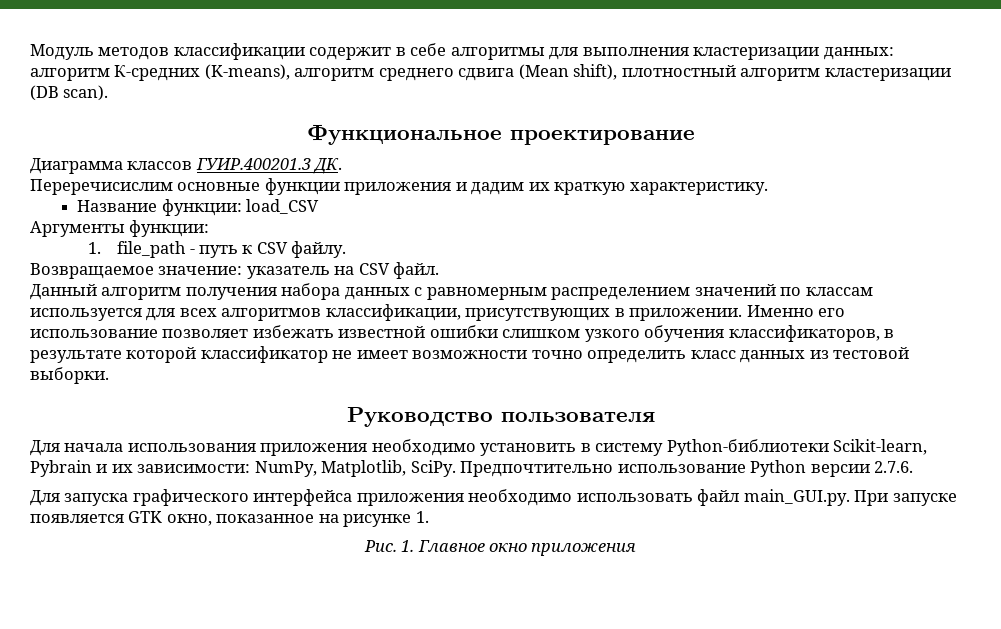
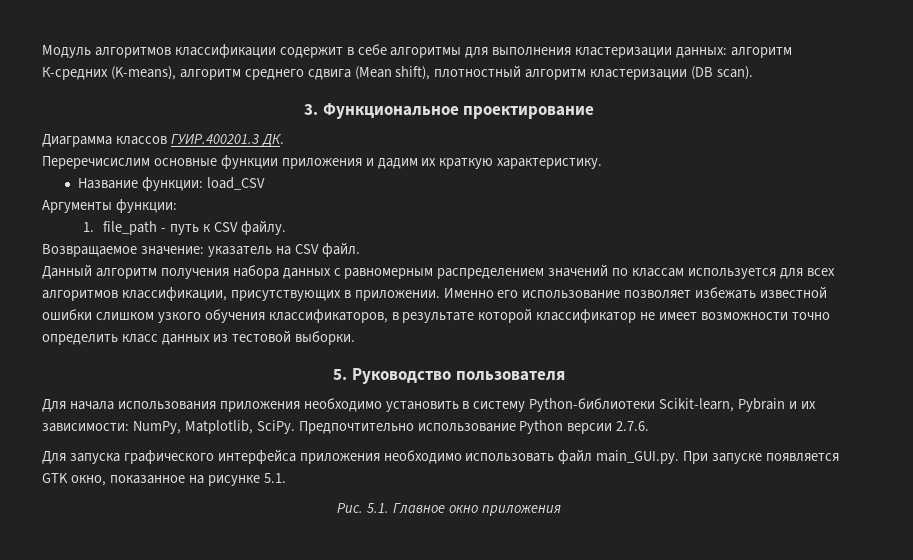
[98,47,170,60] методов -> [94,47,171,58] алгоритмов
(109, 93) none -> [303,104,318,115] 3.
(109, 375) none -> [333,369,348,380] 5.
[415,511,429,523] 1. -> [263,473,286,483] 5.1.
[401,540,415,552] 1. -> [367,503,390,513] 5.1.

